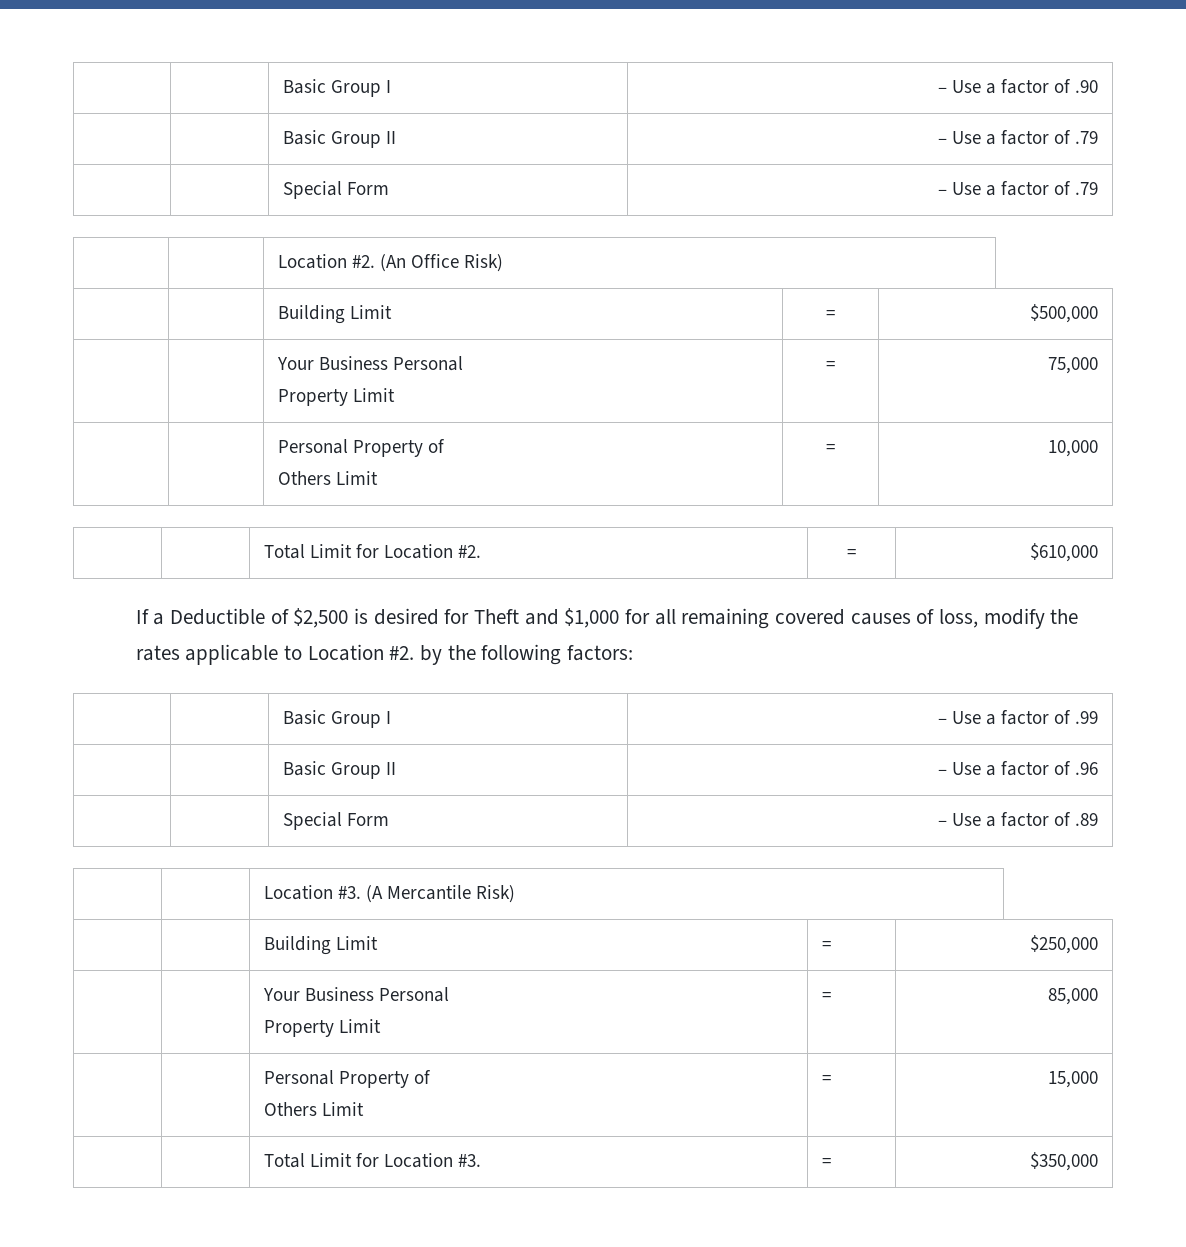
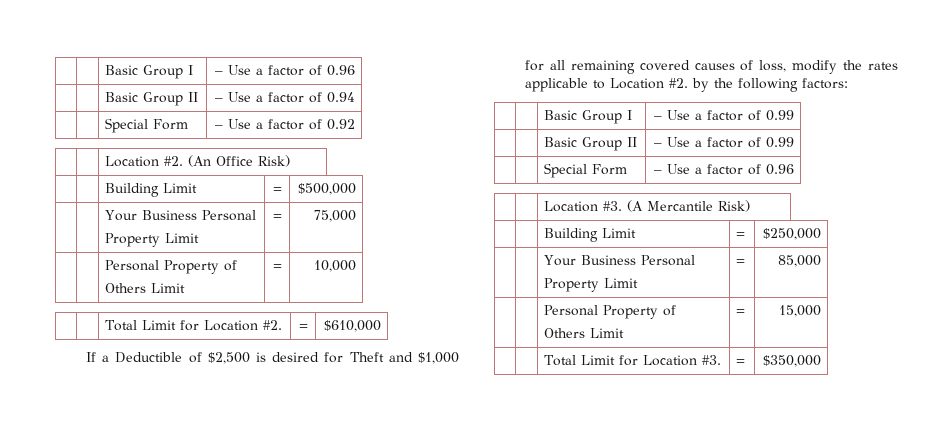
[282,79,392,97] [937,79,1099,94] [282,130,397,148] [937,130,1099,145] [282,181,389,199] [937,181,1099,196] | | Basic Group I | – Use a factor of .90 // | | Basic Group II | – Use a factor of .79 // | | Special Form | – Use a factor of .79 -> [105,65,194,79] [214,65,355,76] [105,92,199,106] [214,92,355,103] [105,118,189,133] [214,119,355,130] | | Basic Group I | – Use a factor of 0.96 // | | Basic Group II | – Use a factor of 0.94 // | | Special Form | – Use a factor of 0.92
[1075,711,1099,724] [282,761,397,779] [937,761,1099,776] [282,812,389,830] [937,812,1099,827] .99 // | | Basic Group II | – Use a factor of .96 // | | Special Form | – Use a factor of .89 -> [765,110,794,121] [544,137,638,151] [653,137,794,148] [544,163,628,178] [653,164,794,175] 0.99 // | | Basic Group II | – Use a factor of 0.99 // | | Special Form | – Use a factor of 0.96

